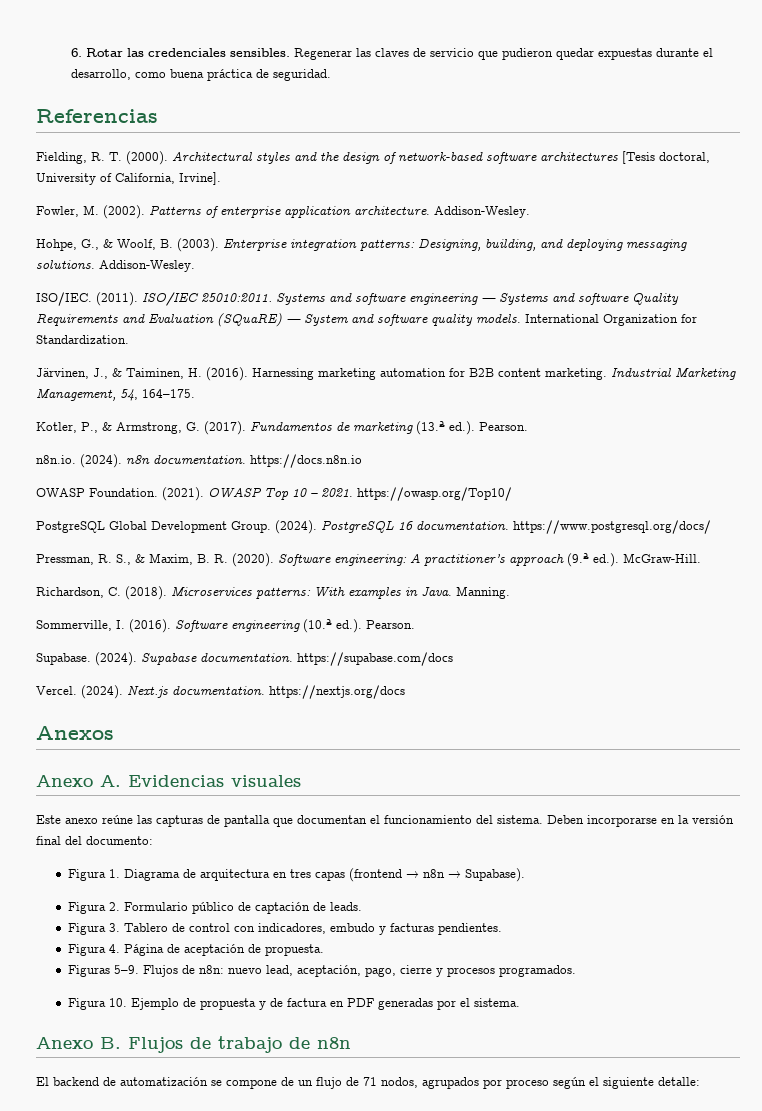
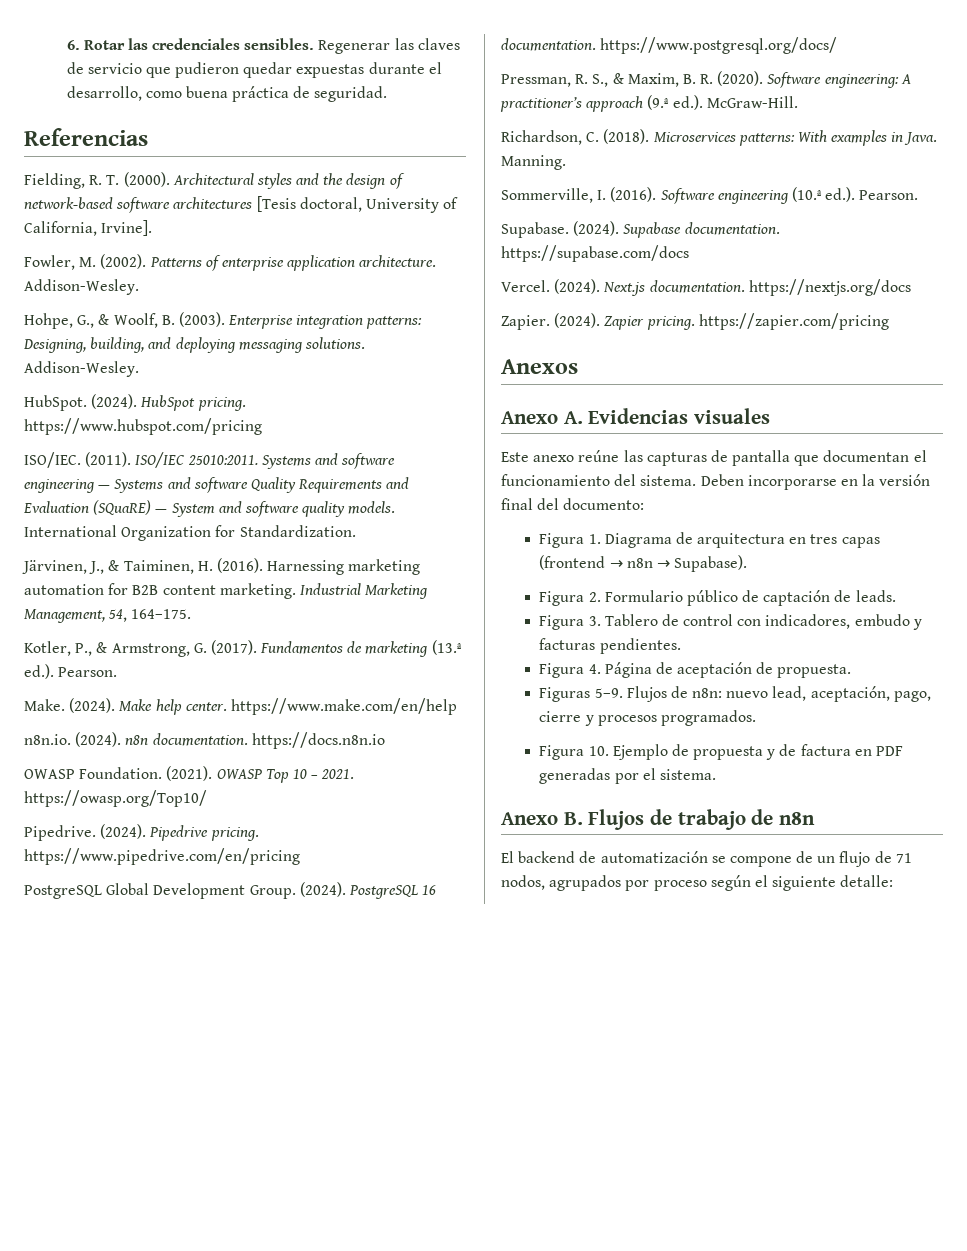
(195, 266) none -> [24,394,246,411] [24,418,262,435] // HubSpot. (2024). HubSpot pricing. https://www.hubspot.com/pricing
(528, 426) none -> [24,698,457,715] // Make. (2024). Make help center. https://www.make.com/en/help
(512, 494) none -> [24,824,259,841] [24,848,300,865] // Pipedrive. (2024). Pipedrive pricing. https://www.pipedrive.com/en/pricing
(405, 692) none -> [501,313,889,330] // Zapier. (2024). Zapier pricing. https://zapier.com/pricing

